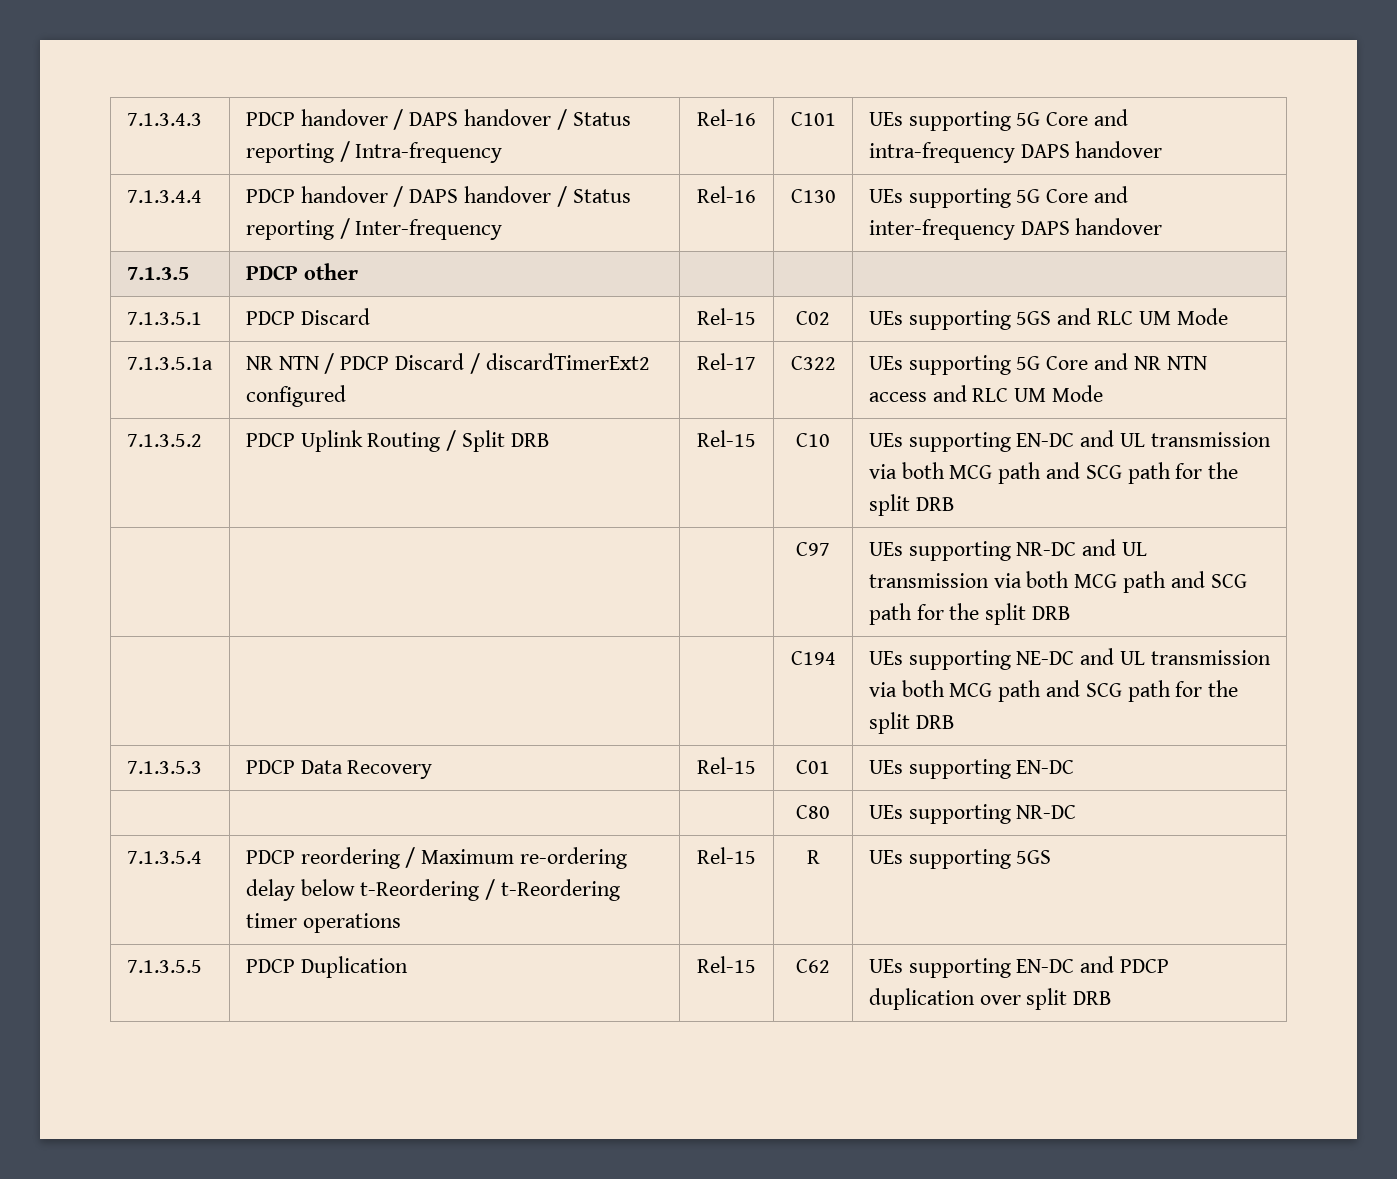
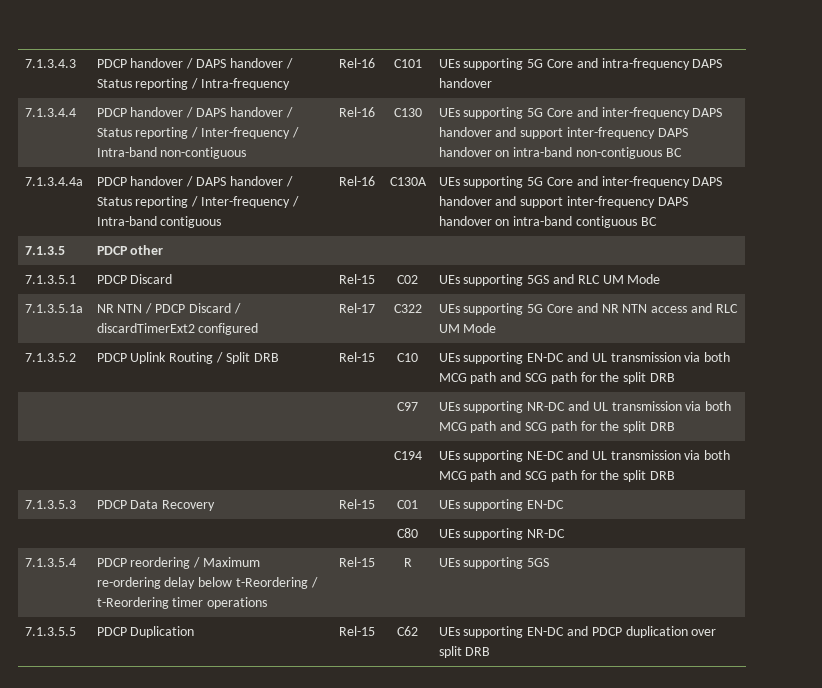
(503, 229) none -> [291,127,299,138] [96,147,247,159] / Intra-band non-contiguous
(1163, 226) none -> [495,127,688,139] [438,147,682,159] [24,177,83,186] [96,176,293,187] [96,196,299,208] [96,216,222,228] [339,176,375,186] [389,177,427,186] [438,176,723,188] [438,196,688,208] [438,216,657,228] and support inter-frequency DAPS handover on intra-band non-contiguous BC // 7.1.3.4.4a | PDCP handover / DAPS handover / Status reporting / Inter-frequency / Intra-band contiguous | Rel-16 | C130A | UEs supporting 5G Core and inter-frequency DAPS handover and support inter-frequency DAPS handover on intra-band contiguous BC

